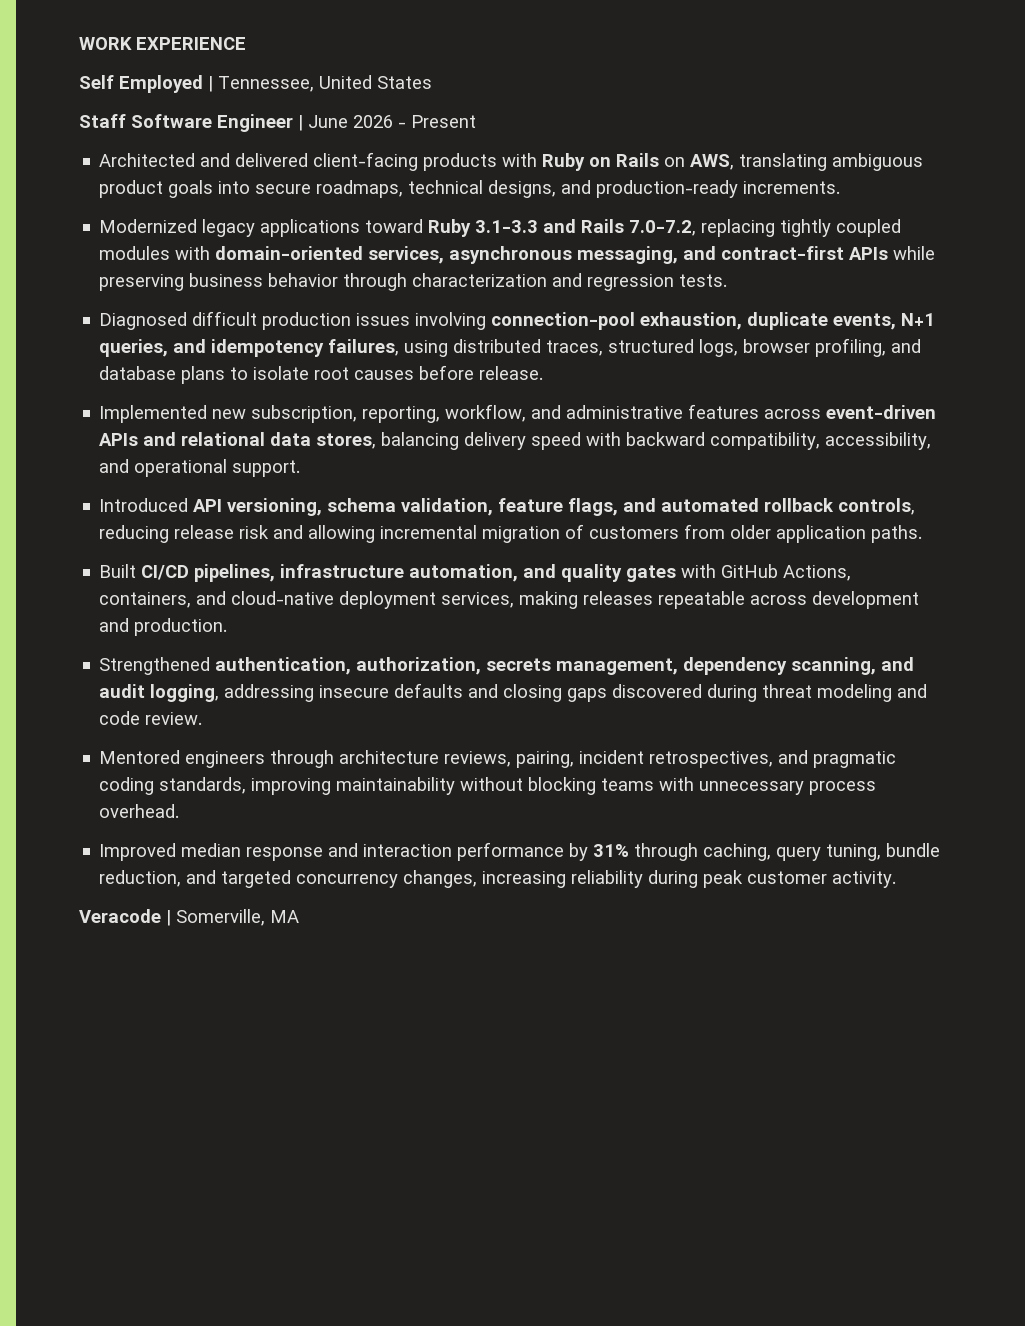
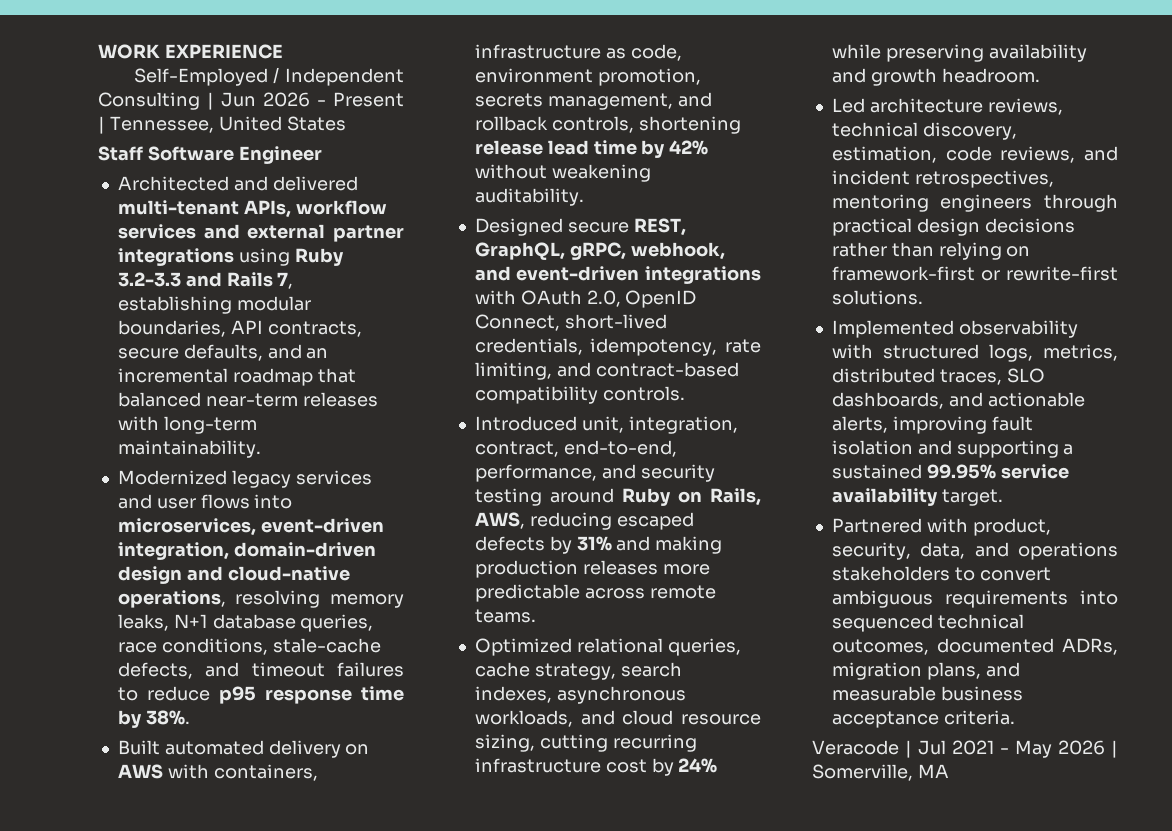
[79,75,203,93] Self Employed -> [133,67,404,86] [98,92,404,110] Self-Employed / Independent Consulting | Jun 2026 - Present
[298,115,476,131] [99,152,924,171] [99,180,841,198] [99,219,902,237] [99,246,936,264] [99,273,728,291] [99,311,936,330] [99,338,922,357] [99,365,544,384] [99,404,937,423] [99,432,932,450] [99,459,301,477] [99,498,916,516] [99,524,923,543] [99,564,852,582] [99,591,920,609] [99,618,228,636] [99,657,915,675] [99,683,928,702] [99,711,203,725] [99,750,897,768] [99,777,877,795] [99,804,180,818] [99,842,941,861] [99,870,897,888] [79,909,161,923] | June 2026 - Present // Architected and delivered client-facing products with Ruby on Rails on AWS, translating ambiguous product goals into secure roadmaps, technical designs, and production-ready increments. // Modernized legacy applications toward Ruby 3.1-3.3 and Rails 7.0-7.2, replacing tightly coupled modules with domain-oriented services, asynchronous messaging, and contract-first APIs while preserving business behavior through characterization and regression tests. // Diagnosed difficult production issues involving connection-pool exhaustion, duplicate events, N+1 queries, and idempotency failures, using distributed traces, structured logs, browser profiling, and database plans to isolate root causes before release. // Implemented new subscription, reporting, workflow, and administrative features across event-driven APIs and relational data stores, balancing delivery speed with backward compatibility, accessibility, and operational support. // Introduced API versioning, schema validation, feature flags, and automated rollback controls, reducing release risk and allowing incremental migration of customers from older application paths. // Built CI/CD pipelines, infrastructure automation, and quality gates with GitHub Actions, containers, and cloud-native deployment services, making releases repeatable across development and production. // Strengthened authentication, authorization, secrets management, dependency scanning, and audit logging, addressing insecure defaults and closing gaps discovered during threat modeling and code review. // Mentored engineers through architecture reviews, pairing, incident retrospectives, and pragmatic coding standards, improving maintainability without blocking teams with unnecessary process overhead. // Improved median response and interaction performance by 31% through caching, query tuning, bundle reduction, and targeted concurrency changes, increasing reliability during peak customer activity. // Veracode -> [117,176,358,191] [117,200,387,218] [117,224,404,242] [117,248,344,266] [117,272,294,289] [117,296,311,314] [117,320,362,337] [117,344,329,361] [117,368,356,386] [117,392,378,407] [117,416,257,434] [117,440,261,458] [117,470,372,488] [117,494,293,509] [117,518,384,536] [117,542,376,560] [117,566,350,584] [117,590,404,608] [117,614,374,632] [117,638,381,655] [117,662,404,679] [117,686,404,704] [117,710,190,728] [117,740,370,758] [117,764,318,781] [474,44,682,61] [474,68,701,86] [474,92,712,110] [474,116,741,134] [474,140,709,158] [474,164,651,182] [474,188,584,206] [474,218,686,236] [474,242,725,260] [474,266,761,284] [474,290,697,308] [474,314,667,331] [474,338,761,356] [474,362,739,380] [474,386,685,404] [474,416,738,434] [474,440,677,457] [474,464,715,482] [474,488,761,506] [474,512,694,530] [474,536,723,554] [474,560,710,578] [474,584,716,602] [474,609,536,623] [474,638,741,656] [474,662,682,680] [474,686,686,704] [474,710,761,727] [474,734,697,752] [474,758,718,776] [831,44,1087,62] [831,68,1040,86] [831,98,1063,115] [831,122,1017,140] [831,146,1118,163] [831,170,1054,188] [831,194,1118,212] [831,218,1075,236] [831,242,1031,260] [831,266,1118,281] [831,290,923,305] [831,320,1078,338] [831,344,1118,362] [831,368,1045,385] [831,392,1085,409] [831,416,1033,434] [831,440,1074,458] [831,464,1069,479] [831,488,1003,506] [831,518,1051,536] [831,542,1118,560] [831,566,1051,581] [831,590,1118,608] [831,614,1024,632] [831,638,1118,655] [831,662,1020,680] [831,686,1023,701] [831,710,1015,728] [812,740,1106,758] // Architected and delivered multi-tenant APIs, workflow services and external partner integrations using Ruby 3.2-3.3 and Rails 7, establishing modular boundaries, API contracts, secure defaults, and an incremental roadmap that balanced near-term releases with long-term maintainability. // Modernized legacy services and user flows into microservices, event-driven integration, domain-driven design and cloud-native operations, resolving memory leaks, N+1 database queries, race conditions, stale-cache defects, and timeout failures to reduce p95 response time by 38%. // Built automated delivery on AWS with containers, infrastructure as code, environment promotion, secrets management, and rollback controls, shortening release lead time by 42% without weakening auditability. // Designed secure REST, GraphQL, gRPC, webhook, and event-driven integrations with OAuth 2.0, OpenID Connect, short-lived credentials, idempotency, rate limiting, and contract-based compatibility controls. // Introduced unit, integration, contract, end-to-end, performance, and security testing around Ruby on Rails, AWS, reducing escaped defects by 31% and making production releases more predictable across remote teams. // Optimized relational queries, cache strategy, search indexes, asynchronous workloads, and cloud resource sizing, cutting recurring infrastructure cost by 24% while preserving availability and growth headroom. // Led architecture reviews, technical discovery, estimation, code reviews, and incident retrospectives, mentoring engineers through practical design decisions rather than relying on framework-first or rewrite-first solutions. // Implemented observability with structured logs, metrics, distributed traces, SLO dashboards, and actionable alerts, improving fault isolation and supporting a sustained 99.95% service availability target. // Partnered with product, security, data, and operations stakeholders to convert ambiguous requirements into sequenced technical outcomes, documented ADRs, migration plans, and measurable business acceptance criteria. // Veracode | Jul 2021 - May 2026

